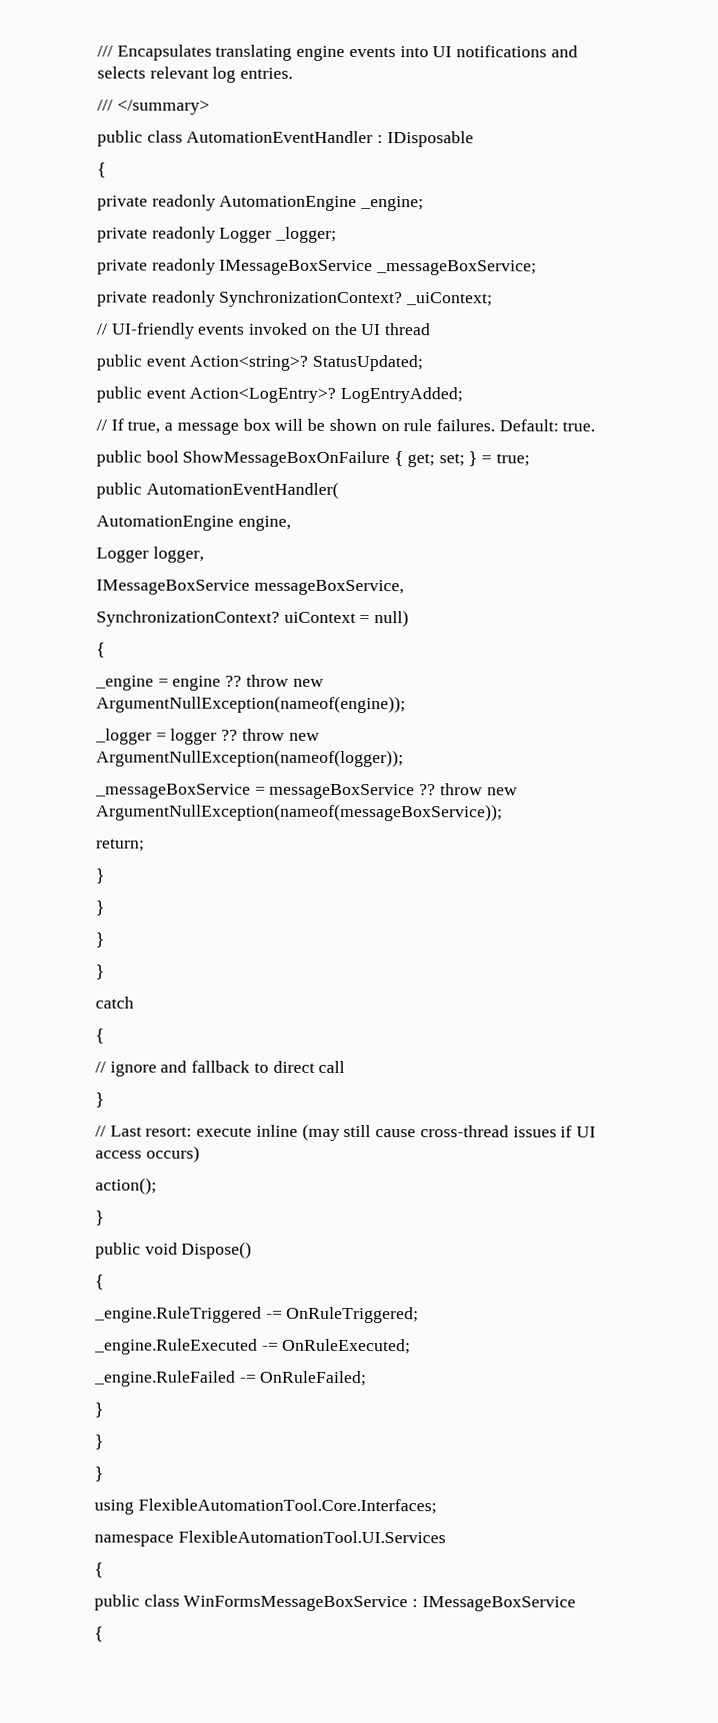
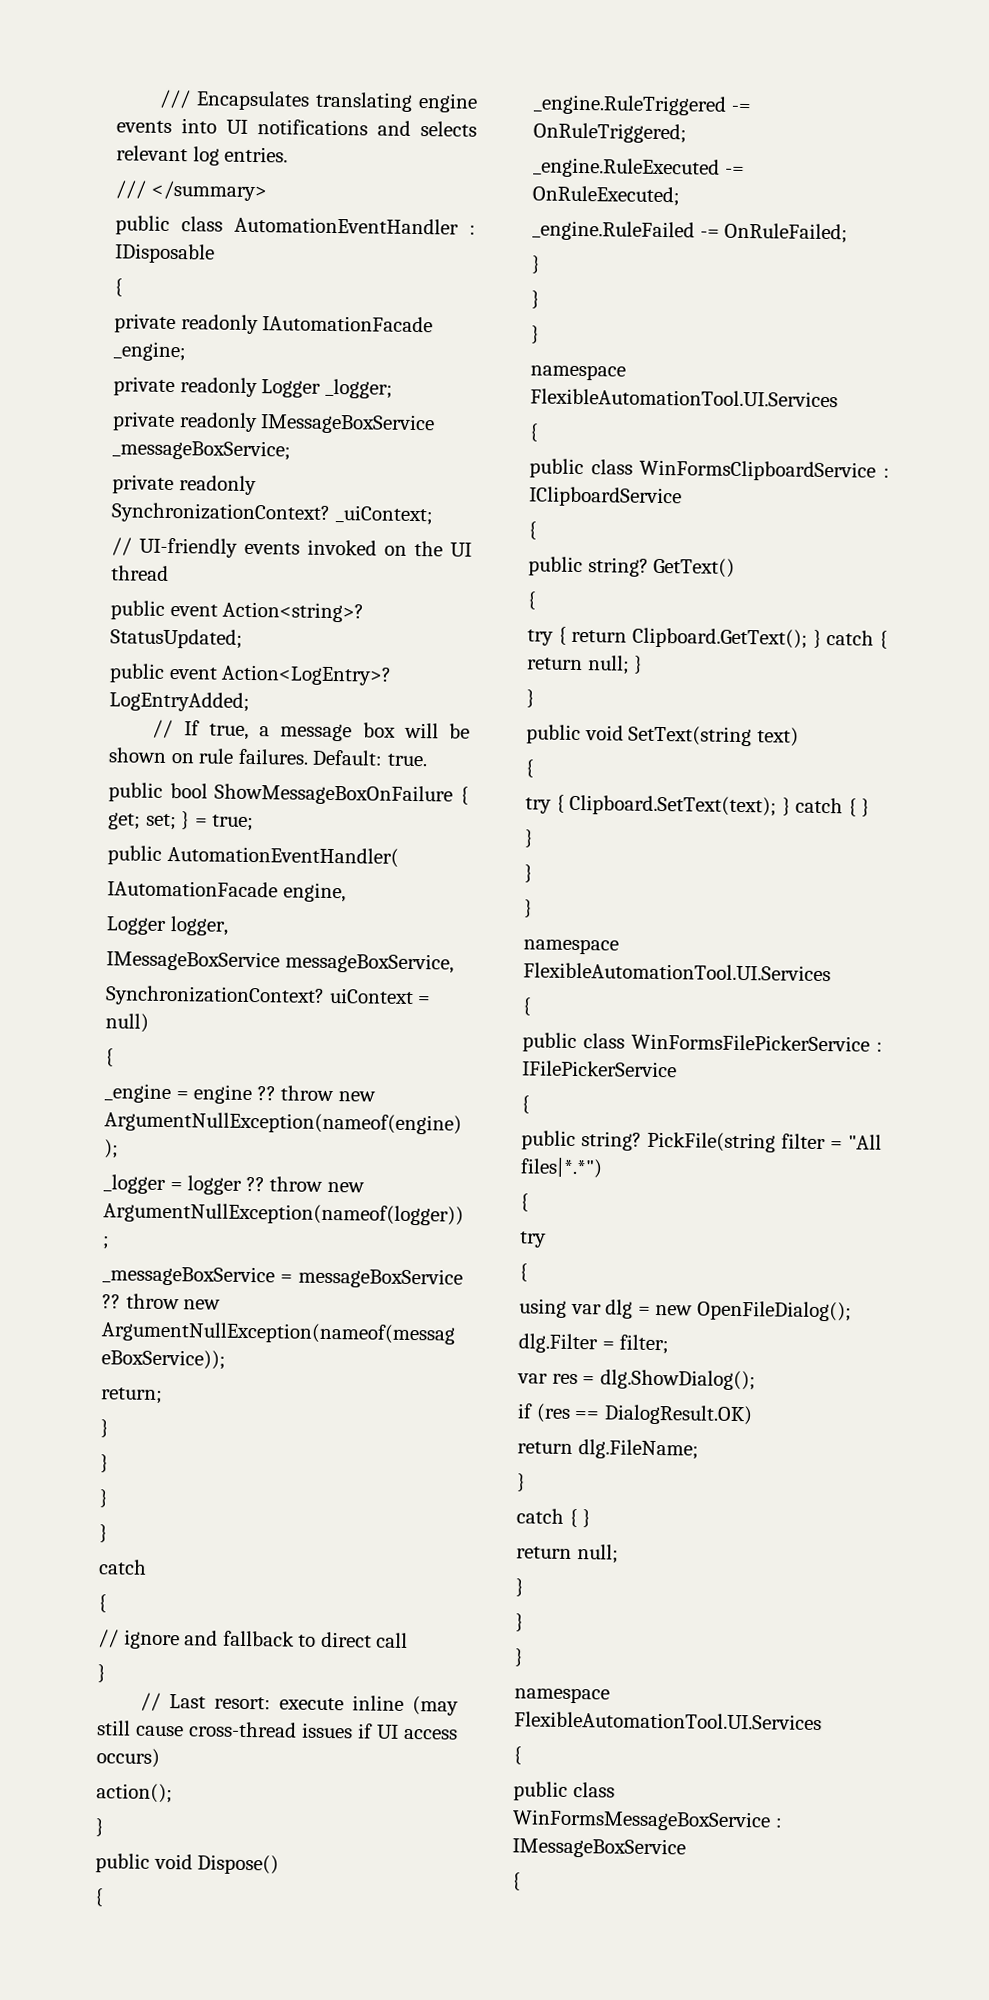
[219,195,358,211] AutomationEngine -> [262,315,434,333] IAutomationFacade
[96,515,234,531] AutomationEngine -> [107,880,278,898] IAutomationFacade
[94,1498,437,1515] using FlexibleAutomationTool.Core.Interfaces; -> [530,364,626,381] [530,388,838,408] [529,423,539,442] [529,458,890,482] [529,486,682,508] [528,521,537,540] [528,556,736,578] [527,591,536,610] [527,626,888,649] [527,655,644,675] [526,689,535,708] [526,724,799,747] [525,759,534,778] [525,794,871,817] [524,829,534,848] [524,864,533,883] [524,899,533,918] [523,938,619,955] [523,962,831,982] [522,997,532,1016] [522,1032,883,1053] [522,1060,677,1078] [521,1095,530,1114] [521,1130,882,1153] [520,1157,603,1179] [520,1193,529,1212] [519,1231,547,1248] [519,1263,528,1282] [519,1298,852,1322] [518,1333,670,1355] [517,1369,756,1391] [517,1403,753,1426] [517,1439,699,1460] [516,1473,526,1492] [516,1508,592,1528] [516,1544,619,1564] [515,1578,524,1597] [515,1613,524,1632] [514,1648,524,1667] namespace FlexibleAutomationTool.UI.Services // { // public class WinFormsClipboardService : IClipboardService // { // public string? GetText() // { // try { return Clipboard.GetText(); } catch { return null; } // } // public void SetText(string text) // { // try { Clipboard.SetText(text); } catch { } // } // } // } // namespace FlexibleAutomationTool.UI.Services // { // public class WinFormsFilePickerService : IFilePickerService // { // public string? PickFile(string filter = "All files|*.*") // { // try // { // using var dlg = new OpenFileDialog(); // dlg.Filter = filter; // var res = dlg.ShowDialog(); // if (res == DialogResult.OK) // return dlg.FileName; // } // catch { } // return null; // } // } // }

